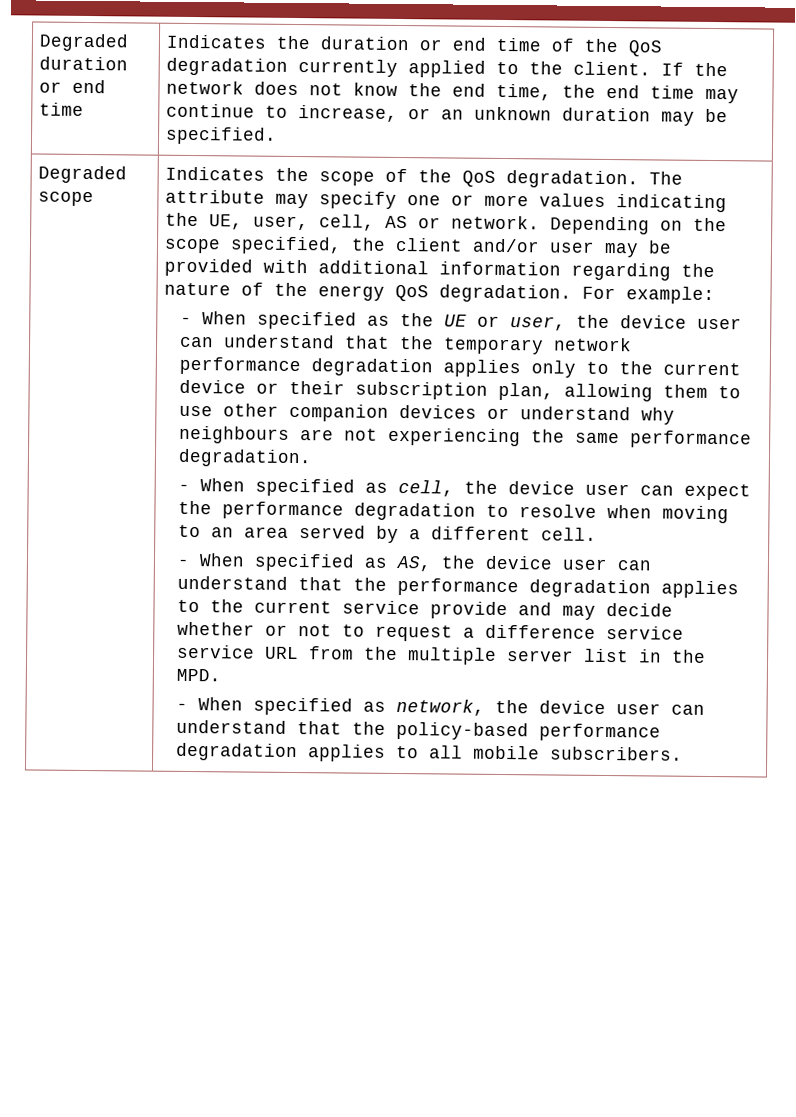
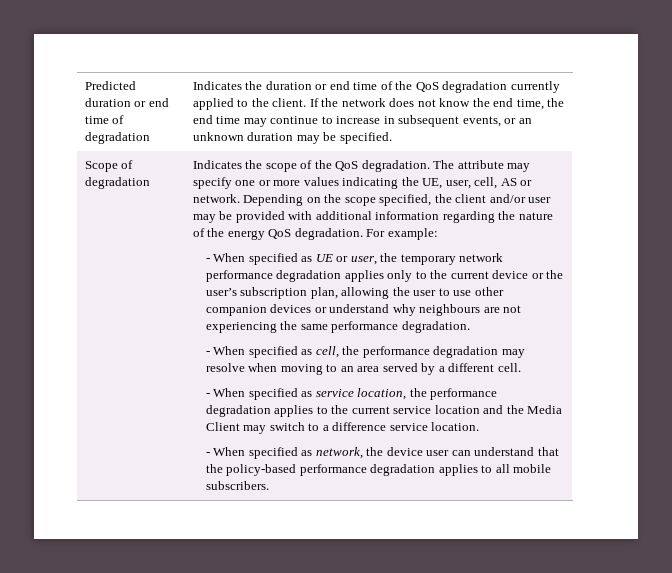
[39,33,130,52] [39,56,129,71] [39,79,107,94] [39,102,85,116] Degraded duration or end time -> [84,81,136,90] [84,98,169,107] [84,115,125,124] [84,132,150,144] Predicted duration or end time of degradation
[298,105,399,122] increase, -> [336,115,501,127] increase in subsequent events,
[38,165,128,184] [38,191,95,207] Degraded scope -> [84,160,134,172] [84,177,150,189] Scope of degradation
[400,313,435,327] the -> (313, 259) none
[620,315,743,330] [180,334,435,350] device user can understand that the -> (398, 257) none
[289,380,346,395] their -> [546,270,564,279] [205,288,237,296] the user’s
[663,384,709,398] them -> [392,287,437,296] the user
[508,481,752,501] [178,500,510,521] device user can expect the performance degradation to -> [362,346,525,358] performance degradation may
[396,555,652,572] [177,575,344,591] AS, the device user can understand that -> [315,388,407,400] service location,
[430,601,674,620] [177,621,685,642] [177,644,707,665] [176,668,222,682] provide and may decide whether or not to request a difference service service URL from the multiple server list in the MPD. -> [434,405,563,414] [205,422,480,434] location and the Media Client may switch to a difference service location.

